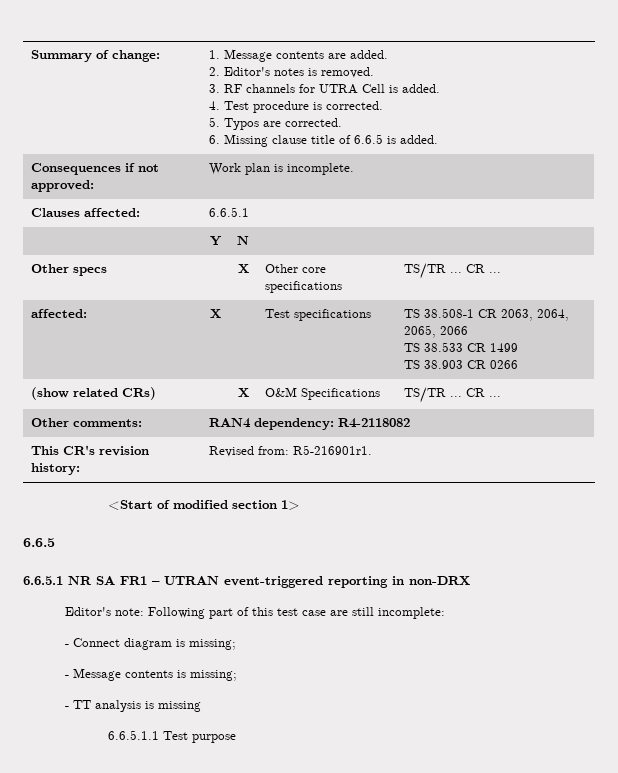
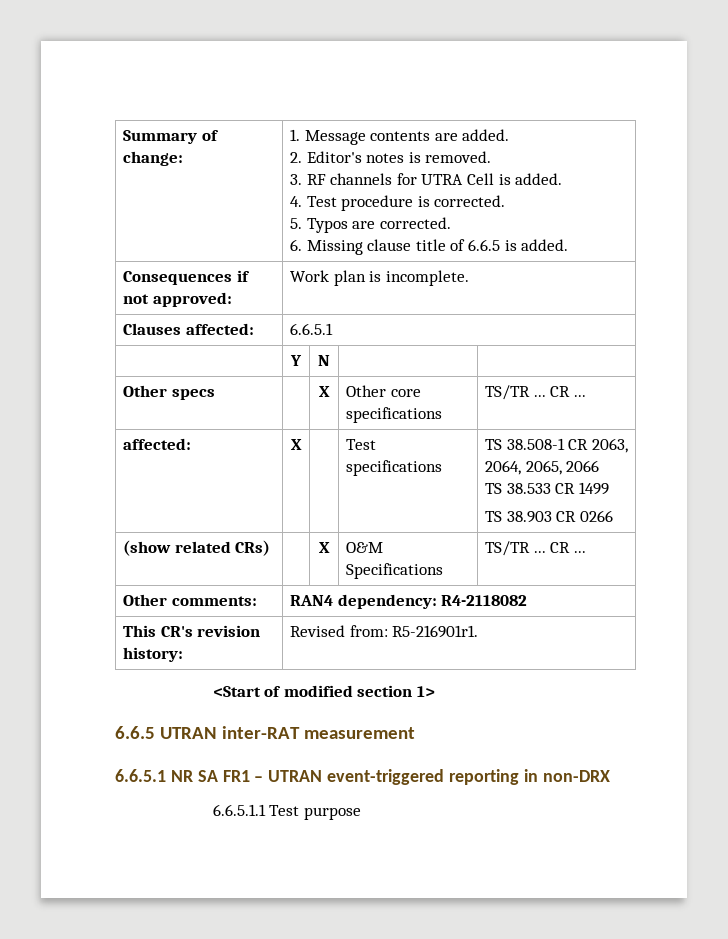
(55, 542) none -> [159,726,415,739] UTRAN inter-RAT measurement
[65,607,446,619] [65,638,237,650] [65,668,238,681] [65,700,202,712] // Editor's note: Following part of this test case are still incomplete: // - Connect diagram is missing; // - Message contents is missing; // - TT analysis is missing -> (610, 776) none

